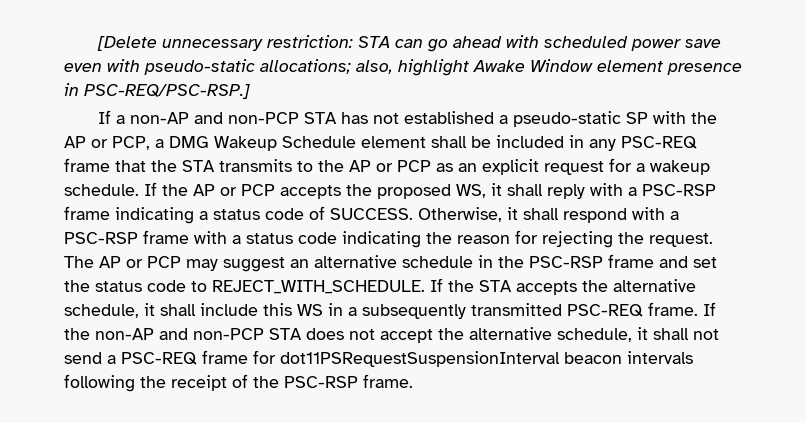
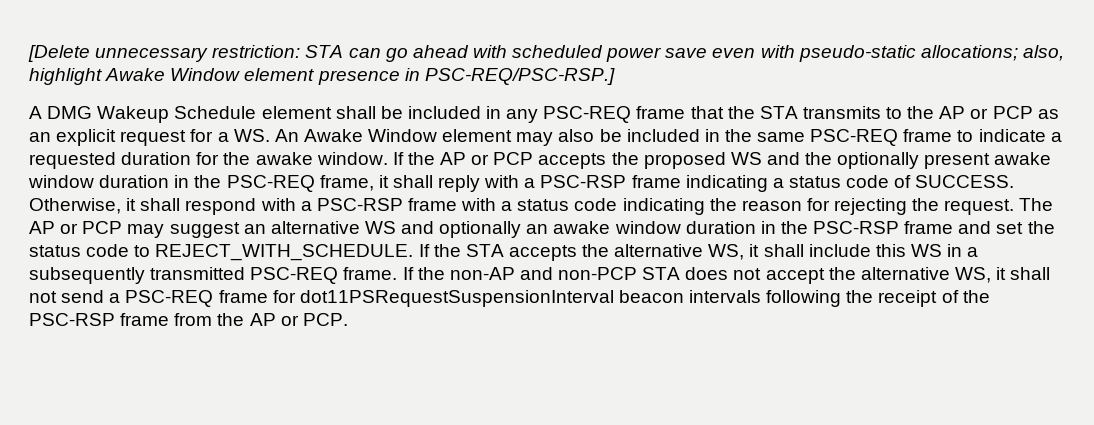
[98,110,718,127] [64,136,164,150] If a non-AP and non-PCP STA has not established a pseudo-static SP with the AP or PCP, a -> [29,106,42,119] A
[650,160,710,175] [64,184,139,196] wakeup schedule. -> [233,129,1062,146] [29,152,388,169] WS. An Awake Window element may also be included in the same PSC-REQ frame to indicate a requested duration for the awake window.
[456,184,486,198] WS, -> [730,152,1052,169] [28,175,374,192] WS and the optionally present awake window duration in the PSC-REQ frame,
[402,256,473,268] schedule -> [364,221,756,238] WS and optionally an awake window duration
[64,304,139,318] schedule, -> [708,244,745,260] WS,
[557,328,632,342] schedule, -> [954,267,991,283] WS,
[363,374,413,388] frame. -> [120,313,348,326] frame from the AP or PCP.

